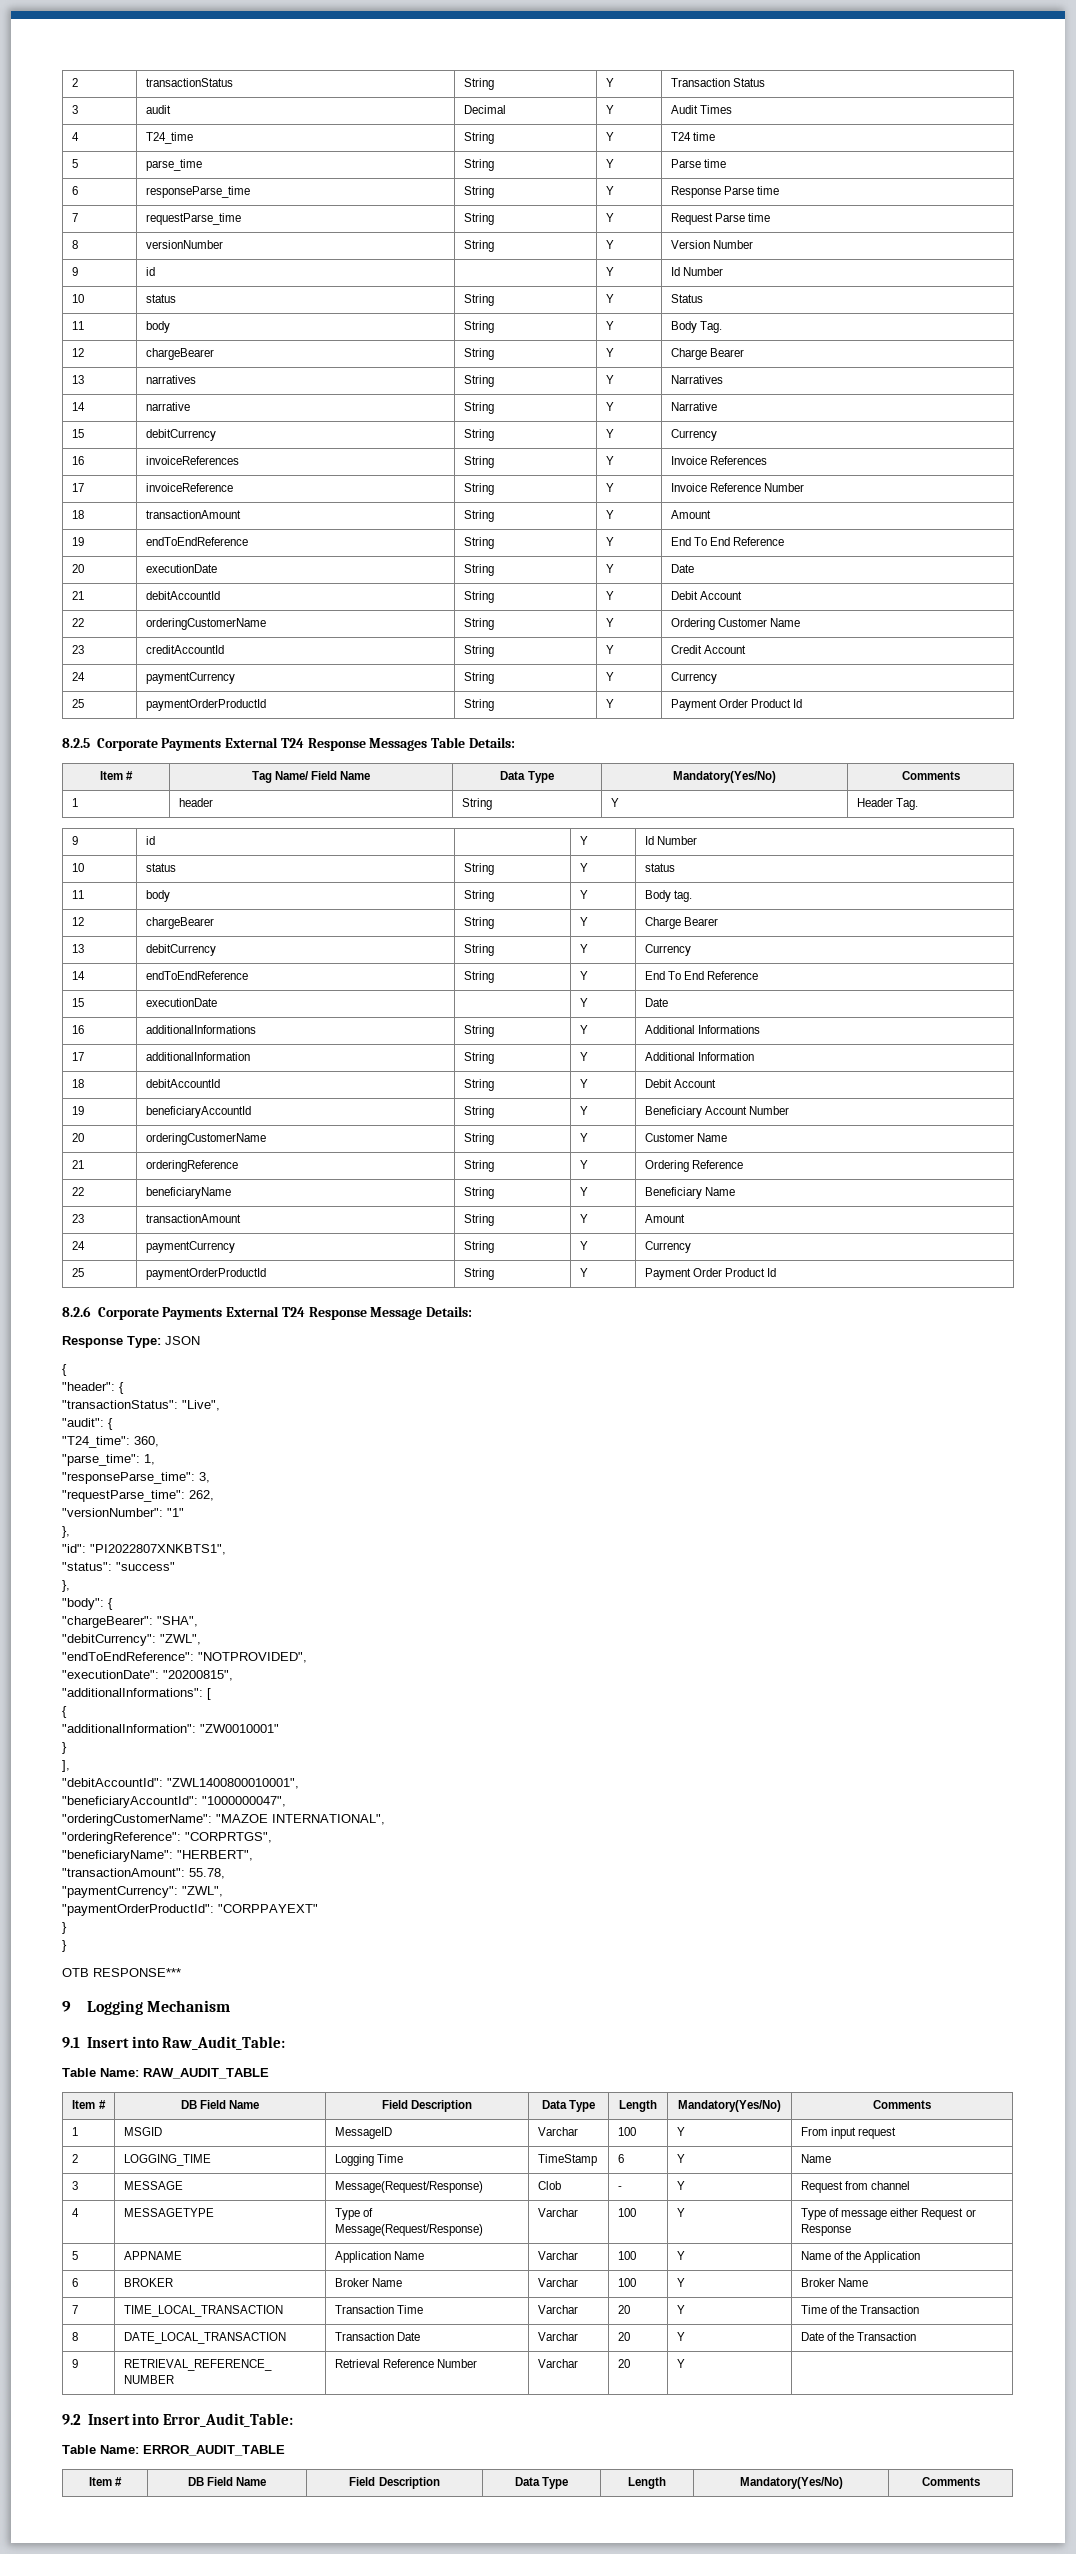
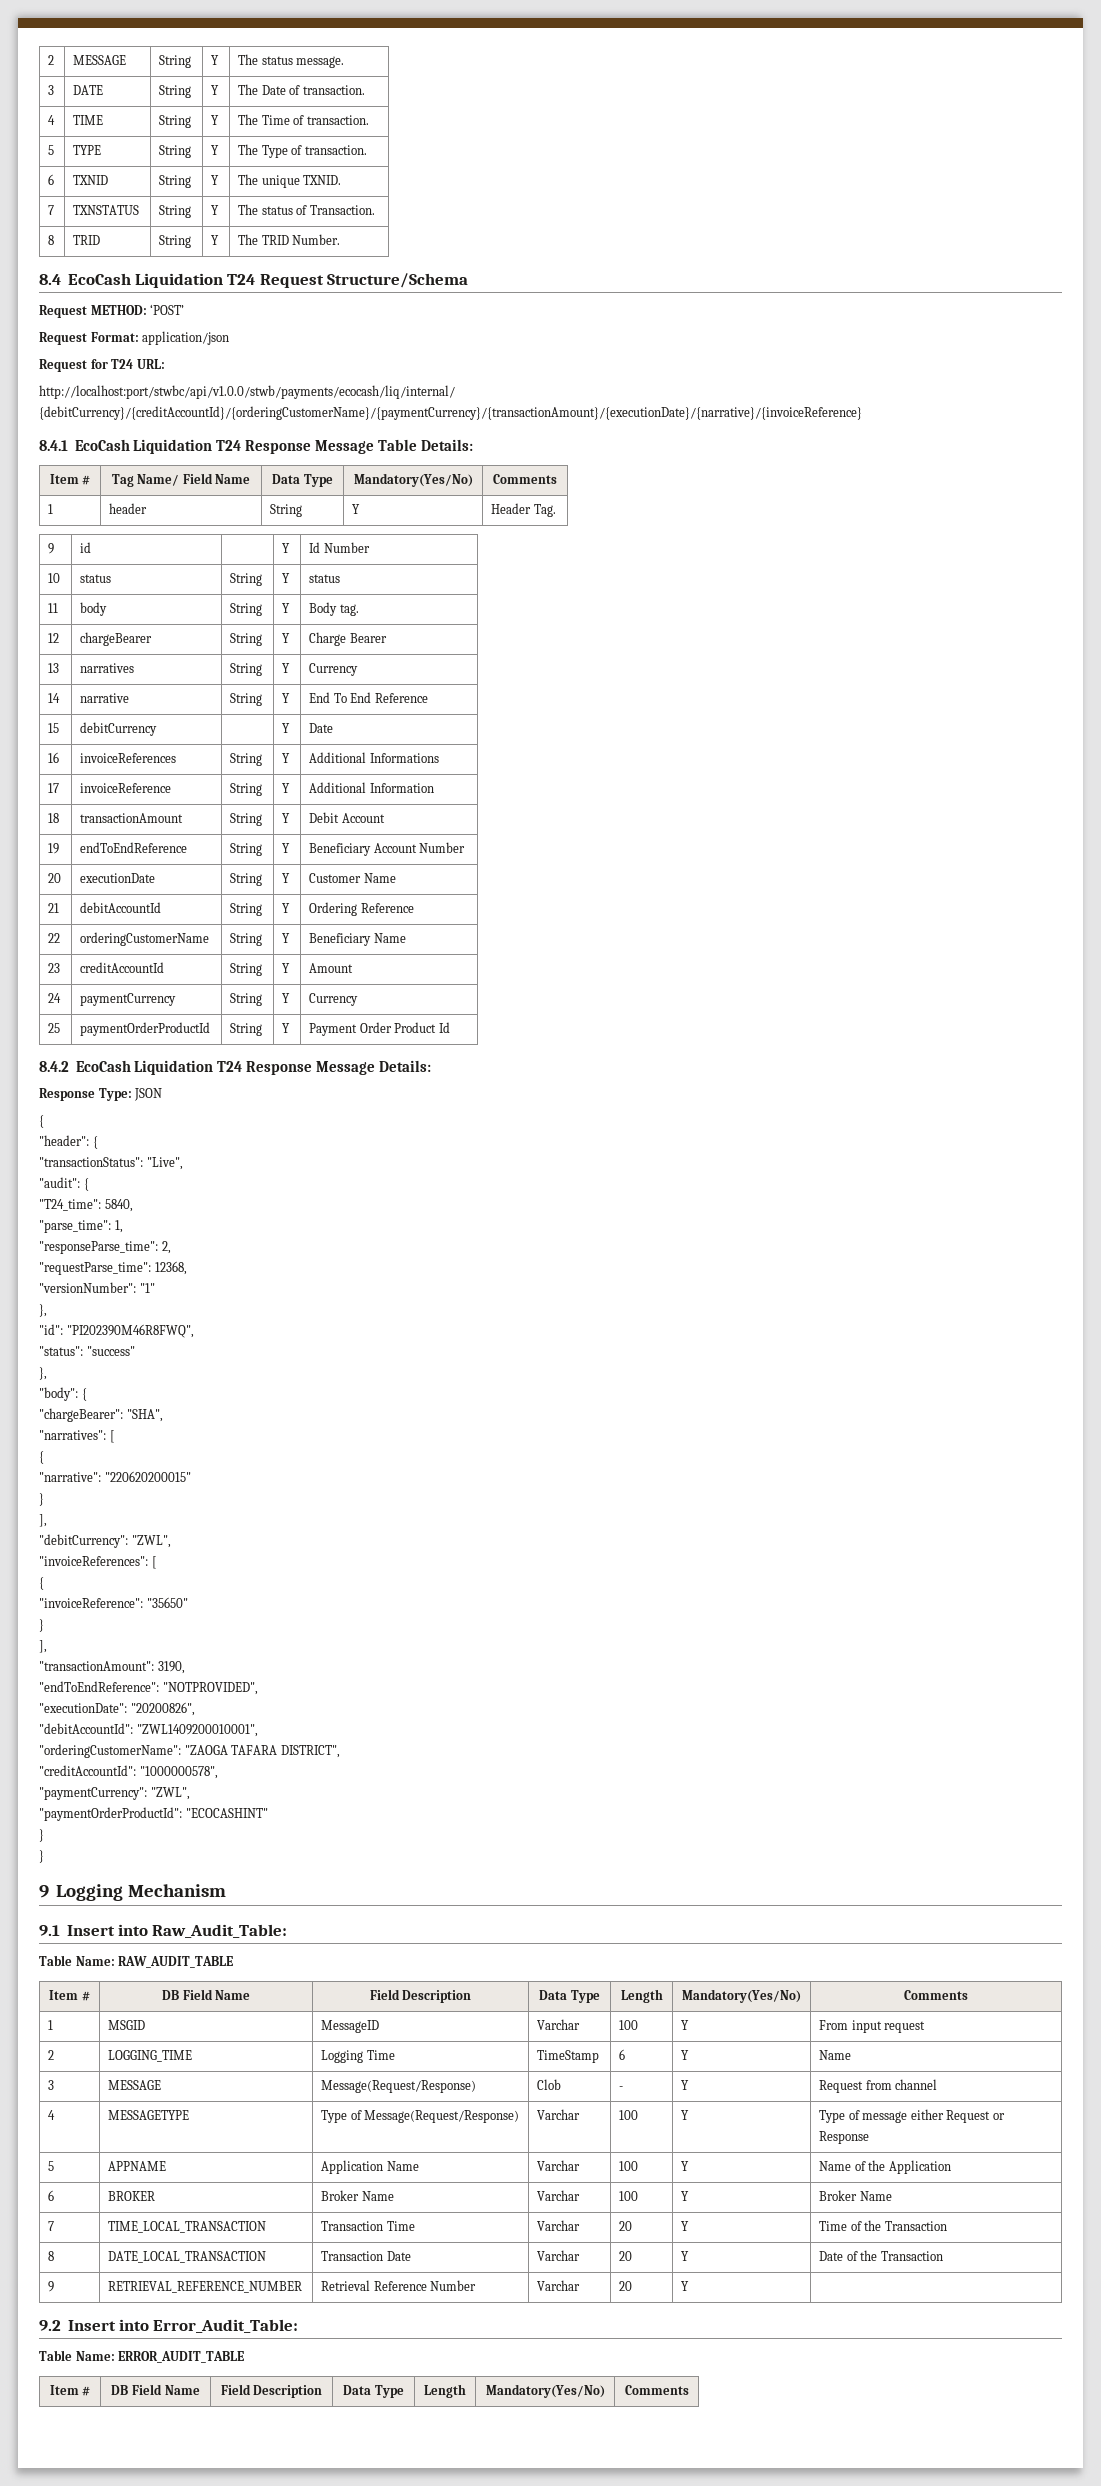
[72,78,79,87] [146,78,234,87] [464,78,495,90] [606,78,615,87] [671,78,766,87] [72,105,79,114] [146,105,172,114] [464,105,507,114] [606,105,615,114] [671,105,733,114] [72,132,80,141] [146,132,194,144] [464,132,495,144] [606,132,615,141] [671,132,716,141] [72,159,79,168] [146,159,203,171] [464,159,495,171] [606,159,615,168] [671,159,727,168] [72,186,79,195] [146,186,251,198] [464,186,495,198] [606,186,615,195] [671,186,780,198] [72,213,79,222] [146,213,242,225] [464,213,495,225] [606,213,615,222] [671,213,771,225] [72,240,79,249] [146,240,224,249] [464,240,495,252] [606,240,615,249] [671,240,754,249] [72,267,79,276] [146,267,156,276] [606,267,615,276] [671,267,724,276] [72,294,85,303] [146,294,177,303] [464,294,495,306] [606,294,615,303] [671,294,704,303] [72,321,85,330] [146,321,171,333] [464,321,495,333] [606,321,615,330] [671,321,723,333] [72,348,85,357] [146,348,215,360] [464,348,495,360] [606,348,615,357] [671,348,745,360] [72,375,85,384] [146,375,197,384] [464,375,495,387] [606,375,615,384] [671,375,724,384] [72,402,86,411] [146,402,191,411] [464,402,495,414] [606,402,615,411] [671,402,718,411] [72,429,85,438] [146,429,217,441] [464,429,495,441] [606,429,615,438] [671,429,718,441] [72,456,85,465] [146,456,240,465] [464,456,495,468] [606,456,615,465] [671,456,768,465] [72,483,85,492] [146,483,234,492] [464,483,495,495] [606,483,615,492] [671,483,805,492] [72,510,85,519] [146,510,242,519] [464,510,495,522] [606,510,615,519] [671,510,712,519] [72,537,85,546] [146,537,249,546] [464,537,495,549] [606,537,615,546] [671,537,785,546] [72,564,85,573] [146,564,218,573] [464,564,495,576] [606,564,615,573] [671,564,695,573] [72,591,85,600] [146,591,221,600] [464,591,495,603] [606,591,615,600] [671,591,743,600] [72,618,85,627] [146,618,267,630] [464,618,495,630] [606,618,615,627] [671,618,801,630] [72,645,85,654] [146,645,225,654] [464,645,495,657] [606,645,615,654] [671,645,747,654] [72,672,86,681] [146,672,236,684] [464,672,495,684] [606,672,615,681] [671,672,718,684] [72,699,85,708] [146,699,267,711] [464,699,495,711] [606,699,615,708] [671,699,803,711] [62,737,428,751] 2 | transactionStatus | String | Y | Transaction Status // 3 | audit | Decimal | Y | Audit Times // 4 | T24_time | String | Y | T24 time // 5 | parse_time | String | Y | Parse time // 6 | responseParse_time | String | Y | Response Parse time // 7 | requestParse_time | String | Y | Request Parse time // 8 | versionNumber | String | Y | Version Number // 9 | id | | Y | Id Number // 10 | status | String | Y | Status // 11 | body | String | Y | Body Tag. // 12 | chargeBearer | String | Y | Charge Bearer // 13 | narratives | String | Y | Narratives // 14 | narrative | String | Y | Narrative // 15 | debitCurrency | String | Y | Currency // 16 | invoiceReferences | String | Y | Invoice References // 17 | invoiceReference | String | Y | Invoice Reference Number // 18 | transactionAmount | String | Y | Amount // 19 | endToEndReference | String | Y | End To End Reference // 20 | executionDate | String | Y | Date // 21 | debitAccountId | String | Y | Debit Account // 22 | orderingCustomerName | String | Y | Ordering Customer Name // 23 | creditAccountId | String | Y | Credit Account // 24 | paymentCurrency | String | Y | Currency // 25 | paymentOrderProductId | String | Y | Payment Order Product Id // 8.2.5 Corporate Payments External T24 Response Messages -> [48,55,55,65] [73,55,127,65] [159,55,192,68] [211,55,220,65] [238,54,345,68] [48,85,55,95] [73,85,104,95] [159,85,192,98] [211,85,220,95] [238,84,365,95] [48,115,56,125] [73,115,104,125] [159,115,192,128] [211,115,220,125] [238,114,369,125] [48,145,55,155] [73,145,102,155] [159,145,192,158] [211,145,220,155] [238,144,367,158] [48,174,55,185] [73,175,109,185] [159,175,192,188] [211,175,220,185] [238,174,342,188] [48,205,55,215] [73,205,140,215] [159,205,192,218] [211,205,220,215] [238,204,375,215] [48,235,55,245] [73,235,101,245] [159,235,192,248] [211,235,220,245] [238,234,341,245] [39,273,469,288] [39,304,185,318] [39,331,230,345] [39,359,165,372] [39,385,455,399] [39,406,862,420] [39,439,375,454] 2 | MESSAGE | String | Y | The status message. // 3 | DATE | String | Y | The Date of transaction. // 4 | TIME | String | Y | The Time of transaction. // 5 | TYPE | String | Y | The Type of transaction. // 6 | TXNID | String | Y | The unique TXNID. // 7 | TXNSTATUS | String | Y | The status of Transaction. // 8 | TRID | String | Y | The TRID Number. // 8.4 EcoCash Liquidation T24 Request Structure/Schema // Request METHOD: ‘POST’ // Request Format: application/json // Request for T24 URL: // http://localhost:port/stwbc/api/v1.0.0/stwb/payments/ecocash/liq/internal/ {debitCurrency}/{creditAccountId}/{orderingCustomerName}/{paymentCurrency}/{transactionAmount}/{executionDate}/{narrative}/{invoiceReference} // 8.4.1 EcoCash Liquidation T24 Response Message
[146,944,217,956] debitCurrency -> [80,663,135,673] narratives
[146,971,249,980] endToEndReference -> [80,693,130,703] narrative
[146,998,218,1007] executionDate -> [80,722,158,736] debitCurrency
[146,1025,257,1034] additionalInformations -> [80,753,177,763] invoiceReferences
[146,1052,251,1061] additionalInformation -> [80,783,172,793] invoiceReference
[146,1079,221,1088] debitAccountId -> [80,813,184,823] transactionAmount
[146,1106,252,1118] beneficiaryAccountId -> [80,842,188,853] endToEndReference
[146,1133,267,1145] orderingCustomerName -> [80,873,156,883] executionDate
[146,1160,239,1172] orderingReference -> [80,902,162,913] debitAccountId
[146,1187,232,1199] beneficiaryName -> [80,932,210,946] orderingCustomerName
[146,1214,242,1223] transactionAmount -> [80,962,165,973] creditAccountId
[62,1306,280,1320] 8.2.6 Corporate Payments External -> [39,1060,214,1075] 8.4.2 EcoCash Liquidation
[134,1436,159,1447] 360, -> [104,1199,133,1212] 5840,
[199,1472,210,1483] 3, -> [161,1241,171,1254] 2,
[189,1490,214,1501] 262, -> [154,1261,187,1275] 12368,
[90,1544,226,1555] "PI2022807XNKBTS1", -> [66,1324,194,1338] "PI202390M46R8FWQ",
[62,1634,201,1646] [62,1652,307,1663] [62,1670,233,1681] [62,1688,211,1700] [62,1706,67,1718] [62,1724,279,1733] [62,1742,67,1754] [62,1760,70,1772] [62,1778,299,1789] [62,1796,286,1808] [62,1814,385,1826] [62,1832,272,1844] [62,1850,253,1862] [62,1868,225,1879] "debitCurrency": "ZWL", // "endToEndReference": "NOTPROVIDED", // "executionDate": "20200815", // "additionalInformations": [ // { // "additionalInformation": "ZW0010001" // } // ], // "debitAccountId": "ZWL1400800010001", // "beneficiaryAccountId": "1000000047", // "orderingCustomerName": "MAZOE INTERNATIONAL", // "orderingReference": "CORPRTGS", // "beneficiaryName": "HERBERT", // "transactionAmount": 55.78, -> [39,1430,115,1443] [39,1451,44,1464] [39,1471,191,1482] [39,1493,44,1506] [39,1514,47,1527] [39,1534,171,1548] [39,1556,157,1569] [39,1577,44,1590] [39,1597,188,1608] [39,1619,44,1632] [39,1640,47,1653] [39,1661,185,1674] [39,1681,258,1695] [39,1702,195,1716] [39,1723,258,1737] [39,1744,340,1758] [39,1765,218,1779] "narratives": [ // { // "narrative": "220620200015" // } // ], // "debitCurrency": "ZWL", // "invoiceReferences": [ // { // "invoiceReference": "35650" // } // ], // "transactionAmount": 3190, // "endToEndReference": "NOTPROVIDED", // "executionDate": "20200826", // "debitAccountId": "ZWL1409200010001", // "orderingCustomerName": "ZAOGA TAFARA DISTRICT", // "creditAccountId": "1000000578",
[218,1904,318,1913] "CORPPAYEXT" -> [185,1808,268,1818] "ECOCASHINT"
[62,1968,181,1977] // OTB RESPONSE*** -> (44, 1856) none

